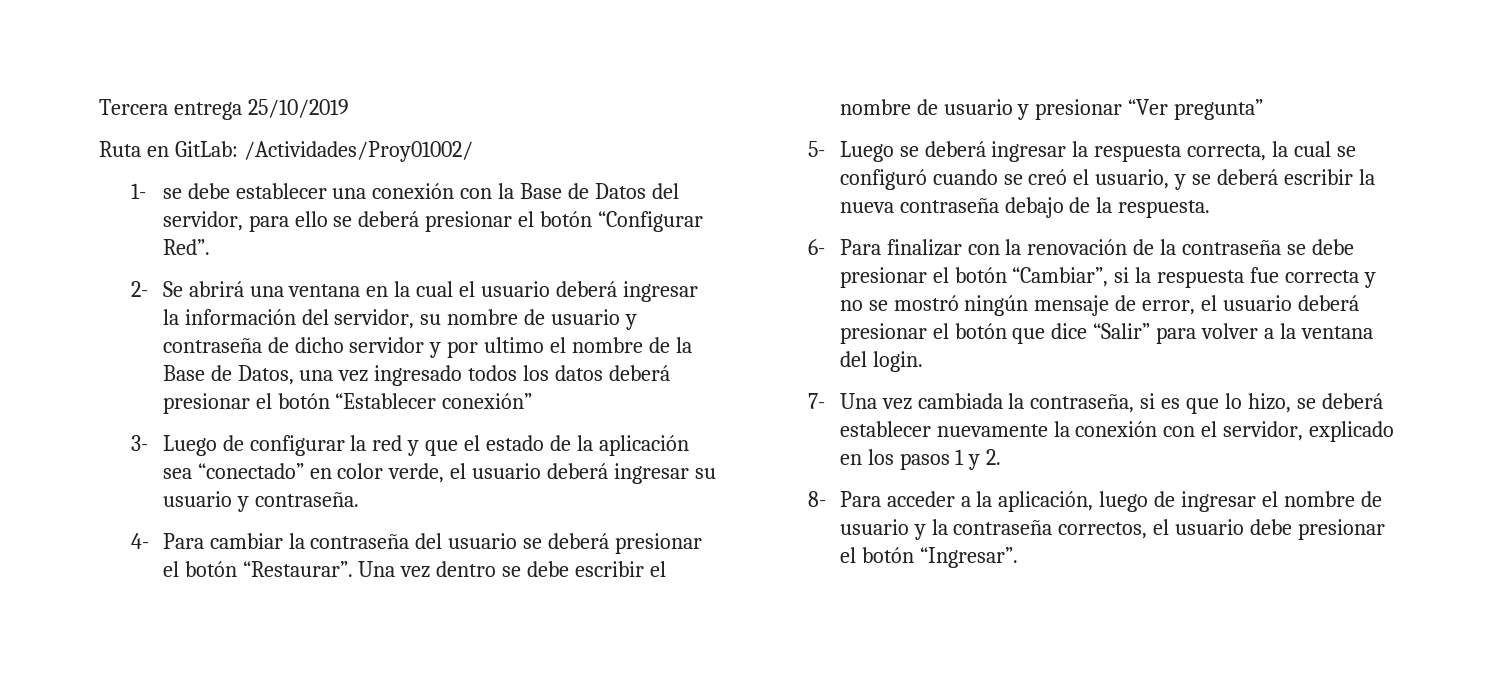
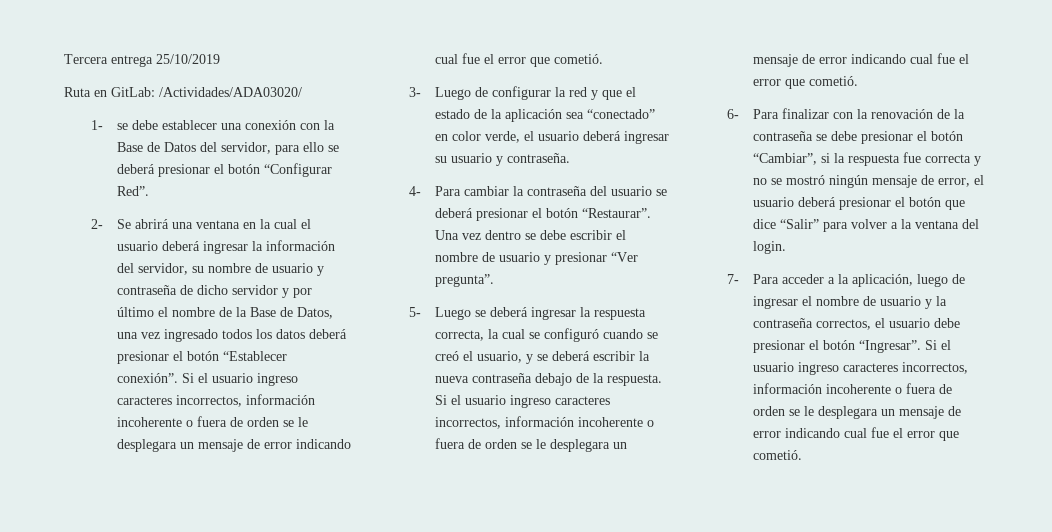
[243,141,473,162] /Actividades/Proy01002/ -> [159,87,302,97] /Actividades/ADA03020/
[484,337,545,353] ultimo -> [117,307,155,317] último
[442,393,533,409] conexión” -> [117,373,299,386] [117,394,316,407] [117,416,309,427] [117,439,352,452] [435,53,604,67] conexión”. Si el usuario ingreso caracteres incorrectos, información incoherente o fuera de orden se le desplegara un mensaje de error indicando cual fue el error que cometió.
[1174,99,1264,120] pregunta” -> [435,274,495,287] pregunta”.
(1211, 209) none -> [435,395,611,408] [435,416,655,429] [435,438,628,452] [753,53,970,67] [753,76,859,89] Si el usuario ingreso caracteres incorrectos, información incoherente o fuera de orden se le desplegara un mensaje de error indicando cual fue el error que cometió.
[839,393,1383,414] [839,421,1395,442] [839,449,1002,470] [807,491,826,507] Una vez cambiada la contraseña, si es que lo hizo, se deberá establecer nuevamente la conexión con el servidor, explicado en los pasos 1 y 2. // 8- -> (739, 279) none
(1018, 557) none -> [925,340,952,350] [753,362,969,375] [753,383,953,394] [753,406,962,419] [753,427,960,441] [753,450,803,460] Si el usuario ingreso caracteres incorrectos, información incoherente o fuera de orden se le desplegara un mensaje de error indicando cual fue el error que cometió.

